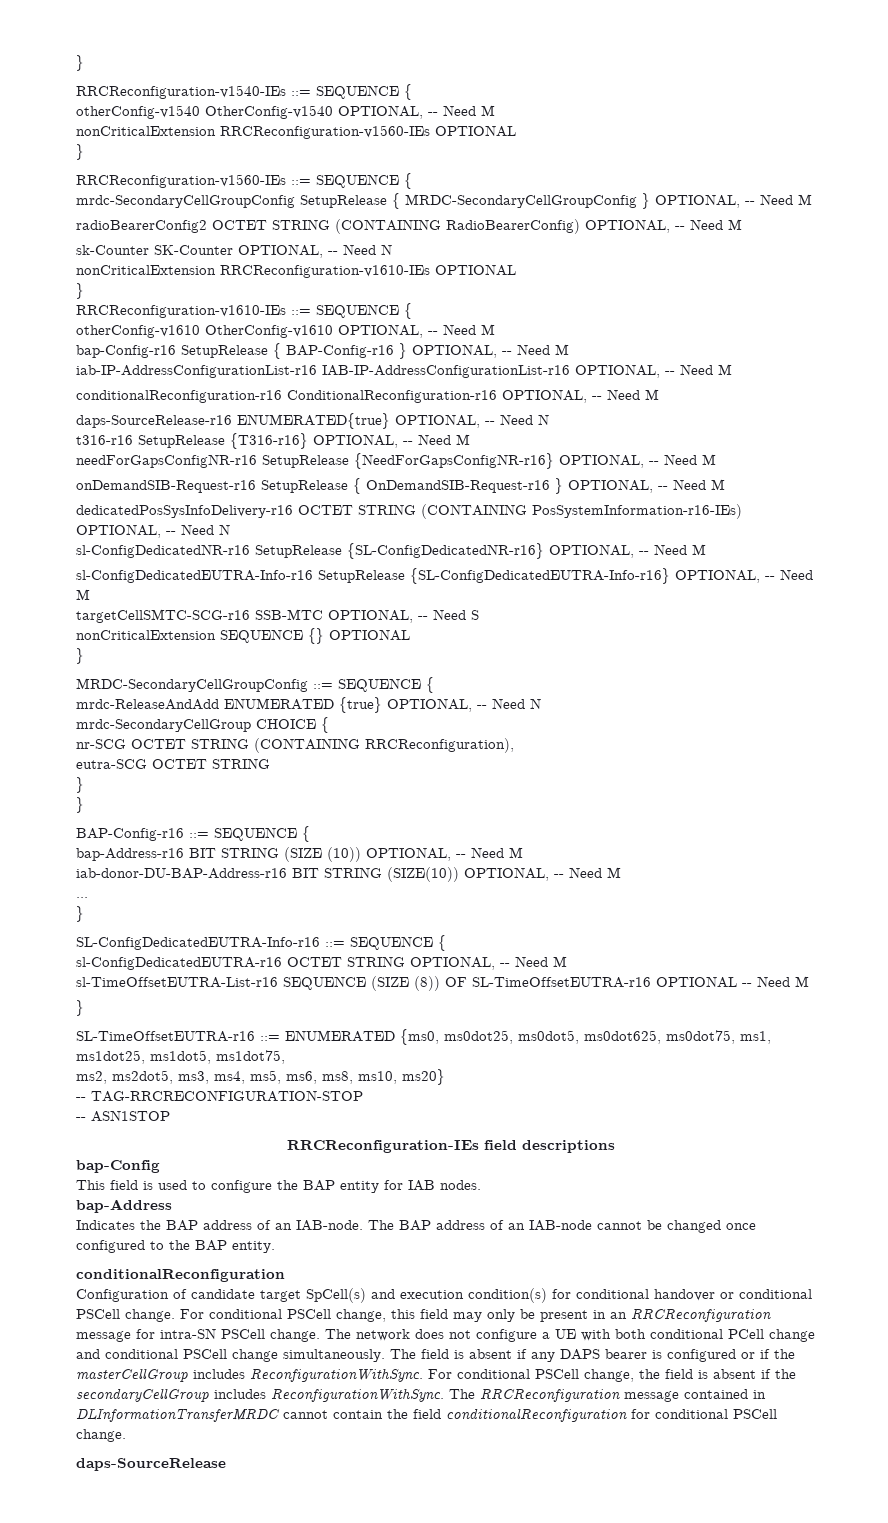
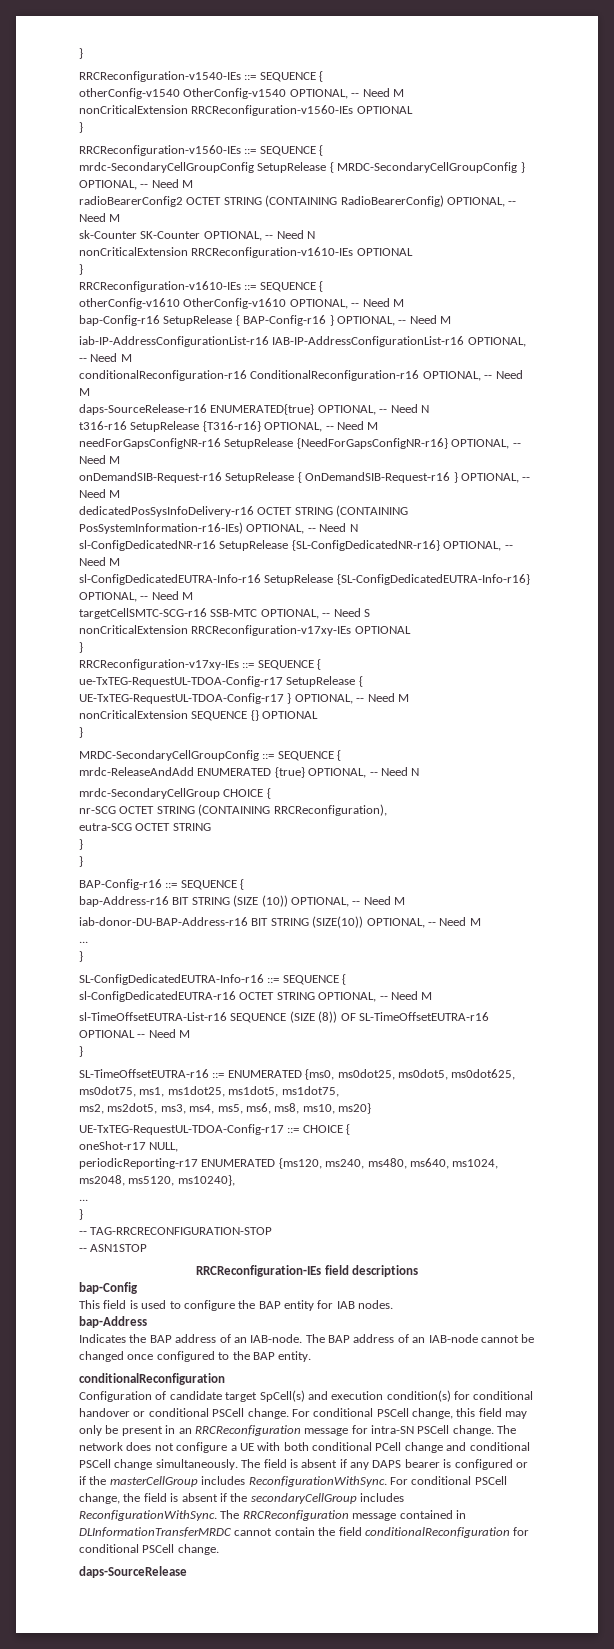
(479, 615) none -> [79,625,411,636] [79,642,83,653] [79,659,322,670] [79,676,363,687] [79,693,409,704] // nonCriticalExtension RRCReconfiguration-v17xy-IEs OPTIONAL // } // RRCReconfiguration-v17xy-IEs ::= SEQUENCE { // ue-TxTEG-RequestUL-TDOA-Config-r17 SetupRelease { UE-TxTEG-RequestUL-TDOA-Config-r17 } OPTIONAL, -- Need M
(445, 1077) none -> [79,1124,351,1135] [79,1141,179,1152] [79,1158,499,1169] [79,1175,235,1186] [79,1199,88,1201] [79,1209,83,1220] // UE-TxTEG-RequestUL-TDOA-Config-r17 ::= CHOICE { // oneShot-r17 NULL, // periodicReporting-r17 ENUMERATED {ms120, ms240, ms480, ms640, ms1024, ms2048, ms5120, ms10240}, // ... // }

